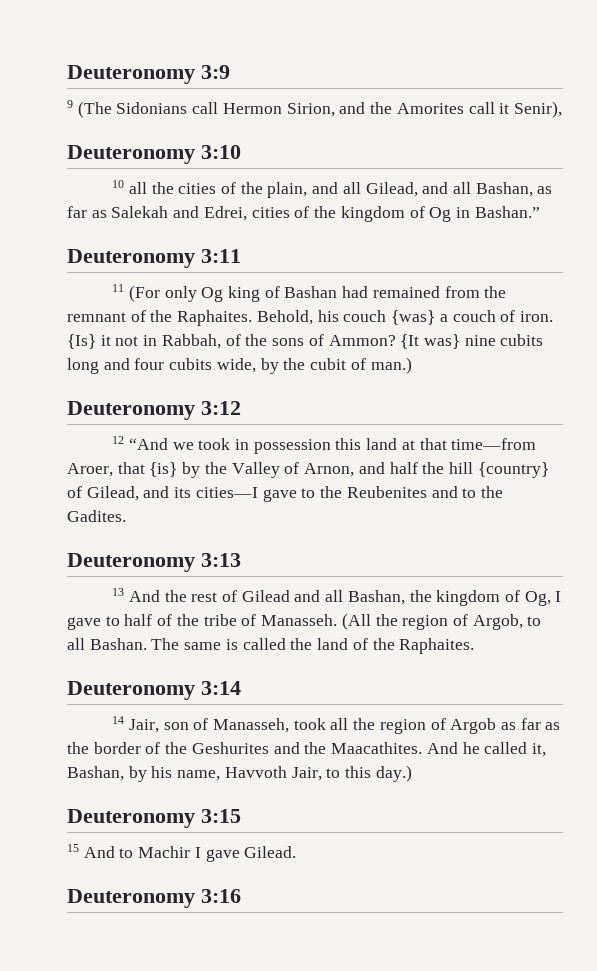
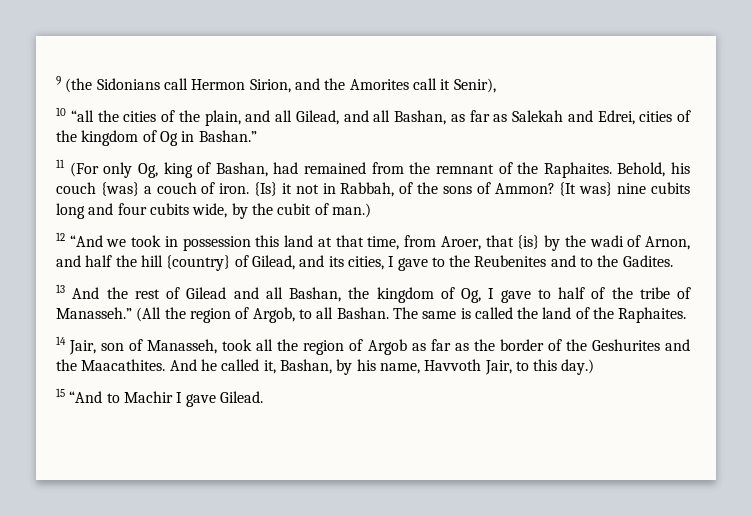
[67,65,230,84] [67,100,112,118] Deuteronomy 3:9 // 9 (The -> [56,76,93,93] 9 (the
[67,145,241,164] // Deuteronomy 3:10 -> (496, 85) none
[128,182,147,194] all -> [70,110,94,122] “all
[67,249,241,268] // Deuteronomy 3:11 -> (257, 136) none
[201,287,224,302] Og -> [137,163,158,178] Og,
[284,286,338,298] Bashan -> [215,162,268,177] Bashan,
[67,401,241,420] // Deuteronomy 3:12 -> (371, 210) none
[451,438,537,450] time—from -> [367,235,437,250] time, from
[231,462,280,478] Valley -> [589,235,624,247] wadi
[195,487,258,498] cities—I -> [347,256,395,270] cities, I
[67,553,241,572] // Deuteronomy 3:13 -> (673, 261) none
[261,614,338,626] Manasseh. -> [56,307,132,319] Manasseh.”
[67,681,241,700] // Deuteronomy 3:14 -> (687, 315) none
[67,809,241,828] // Deuteronomy 3:15 -> (595, 367) none
[83,846,115,858] And -> [69,391,103,403] “And
[67,889,241,908] // Deuteronomy 3:16 -> (263, 397) none

